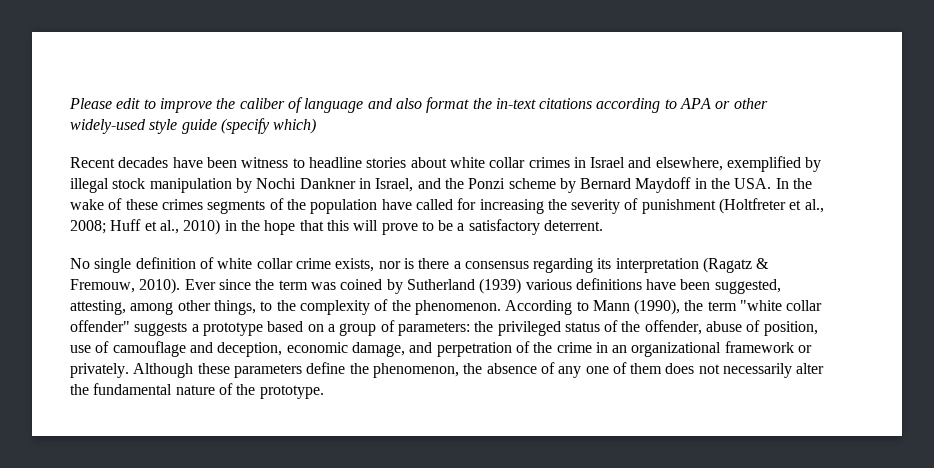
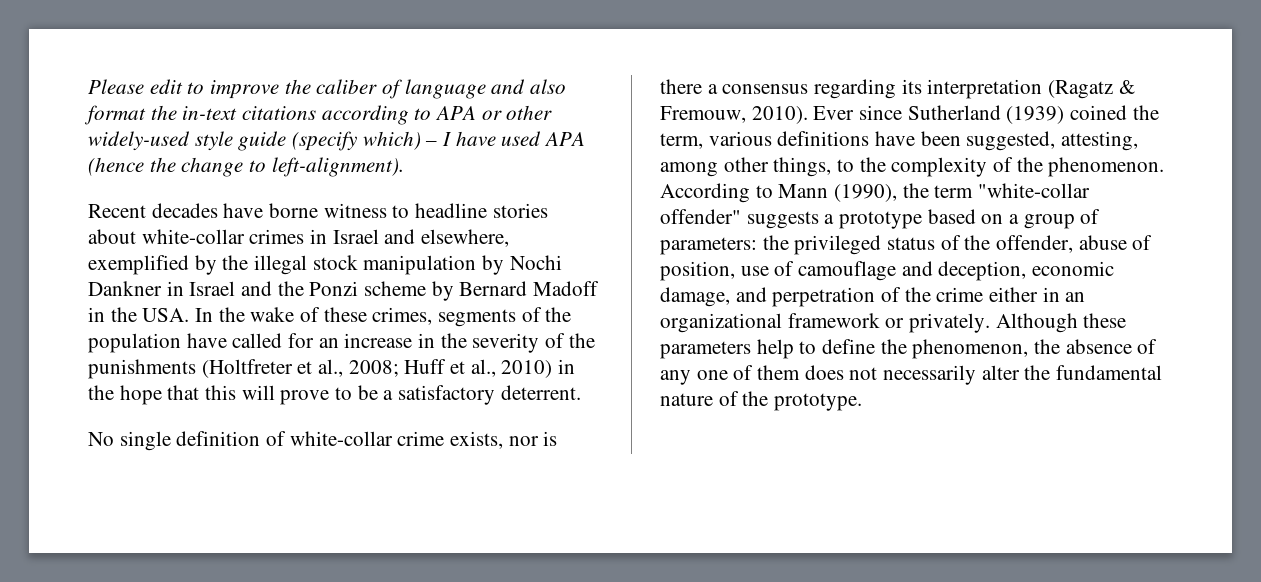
(317, 126) none -> [425,131,586,146] [88,157,404,177] – I have used APA (hence the change to left-alignment).
[206,157,237,168] been -> [269,203,319,218] borne
[449,157,526,168] white collar -> [141,229,245,244] white-collar
(822, 164) none -> [222,255,249,270] the
[375,178,414,192] Israel, -> [189,281,236,296] Israel
[635,177,692,193] Maydoff -> [533,281,600,296] Madoff
[161,199,203,210] crimes -> [372,307,433,325] crimes,
[479,199,544,214] increasing -> [318,333,436,348] an increase in
[641,199,716,214] punishment -> [568,333,595,348] [88,359,196,379] the punishments
[217,258,293,269] white collar -> [289,431,393,446] white-collar
[255,278,522,294] the term was coined by Sutherland (1939) -> [907,105,1159,124] [660,133,703,149] Sutherland (1939) coined the term,
[740,300,823,311] "white collar -> [978,183,1091,198] "white-collar
(592, 347) none -> [989,287,1039,302] either
(302, 371) none -> [756,339,817,359] help to

